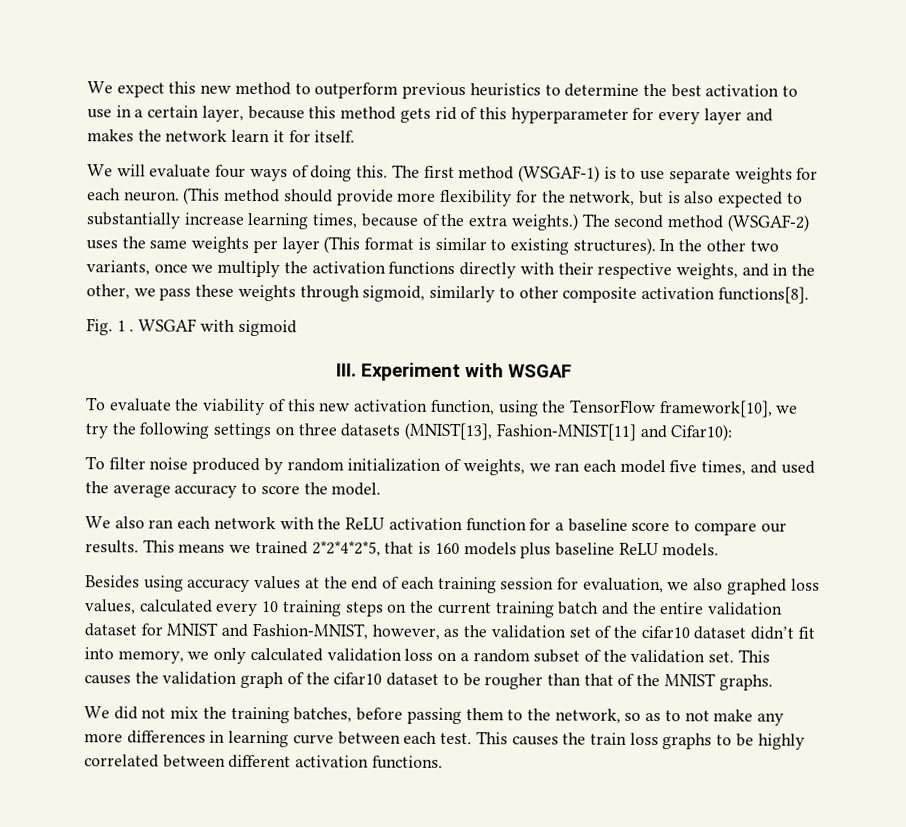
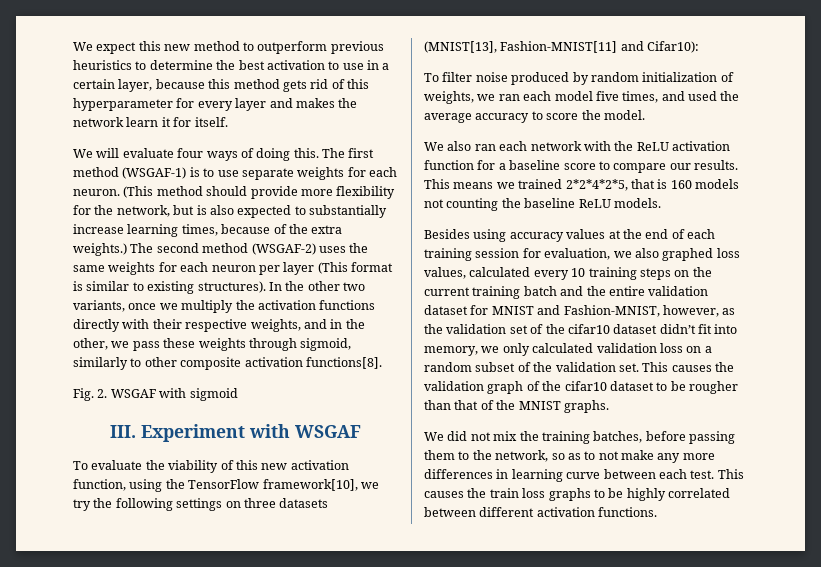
(250, 244) none -> [158,262,256,272] for each neuron
[116,320,135,332] 1 . -> [97,389,108,398] 2.
[520,542,552,559] plus -> [424,198,521,211] not counting the

